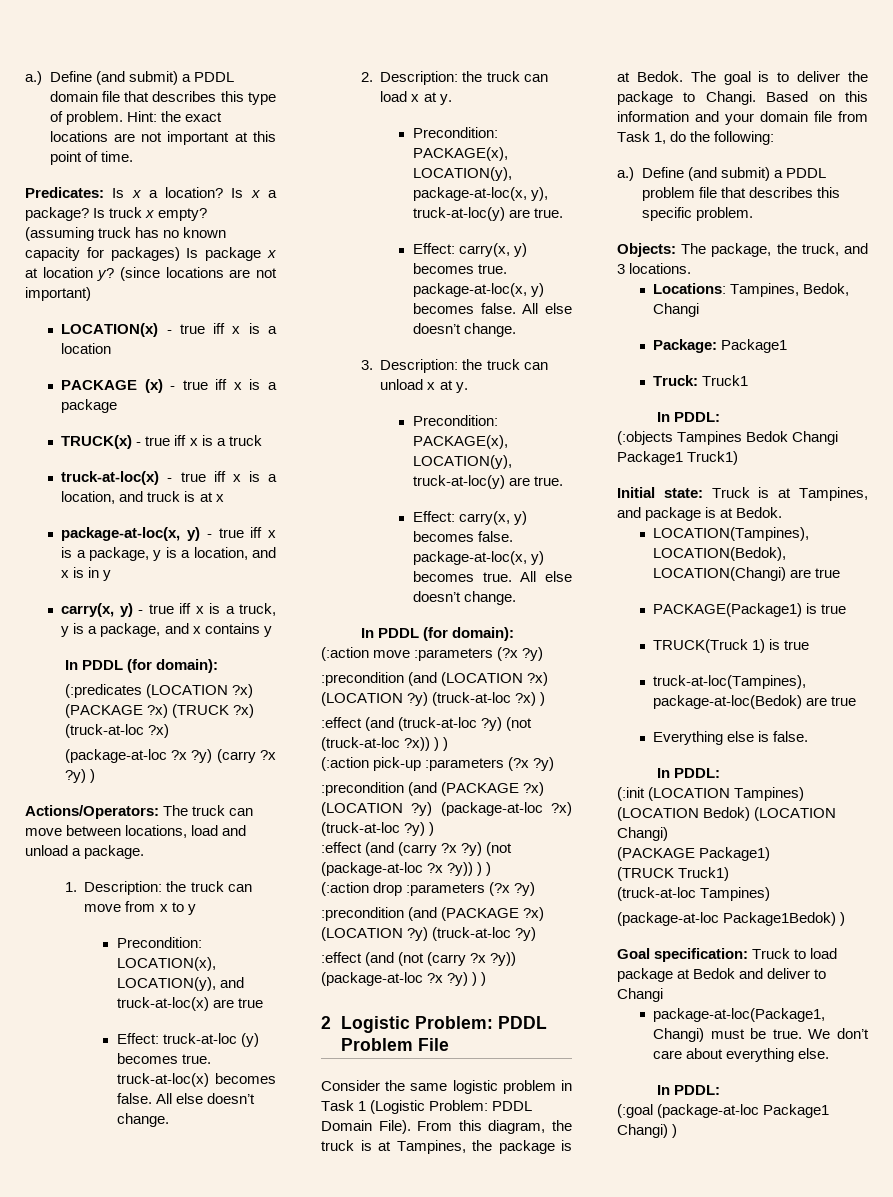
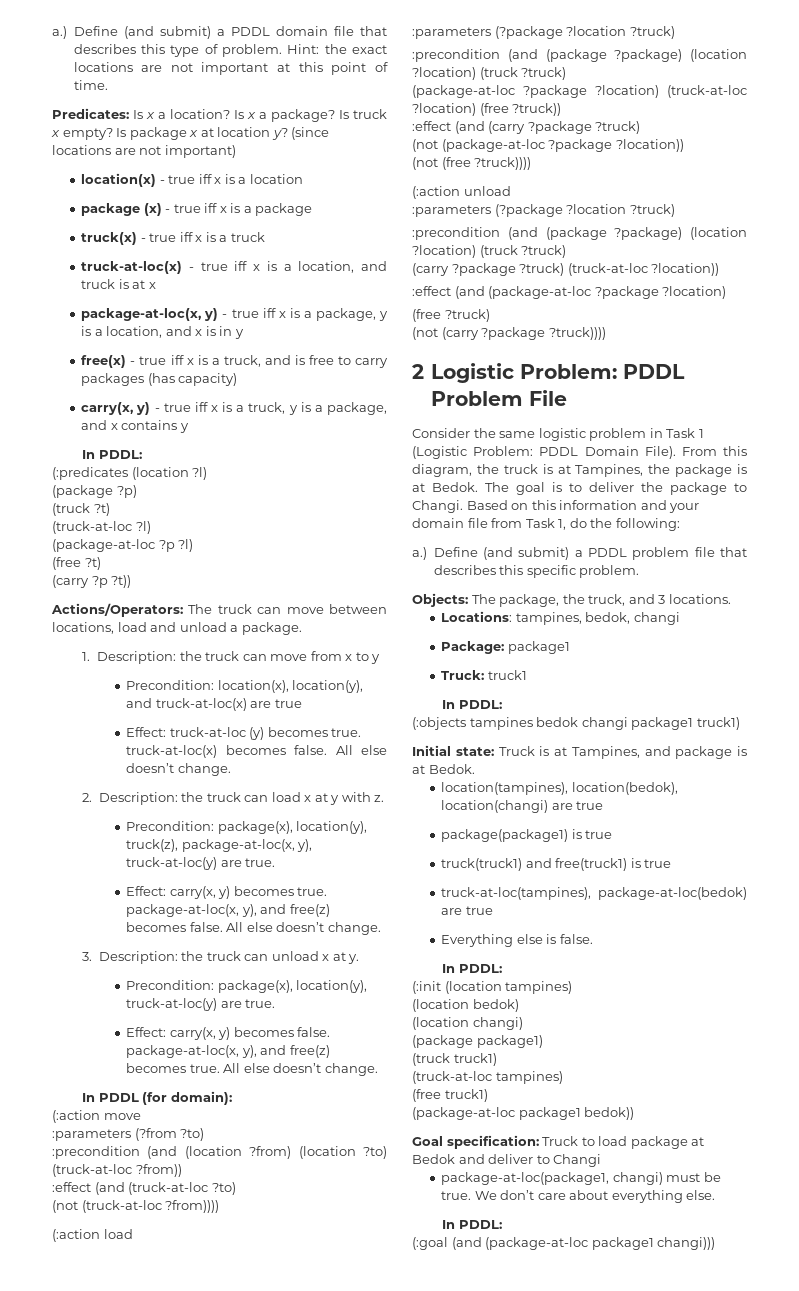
[25,227,227,241] [25,247,180,261] (assuming truck has no known capacity for packages) -> (113, 134) none
[61,323,159,337] LOCATION(x) -> [81,173,157,187] location(x)
[61,380,138,390] PACKAGE -> [81,203,141,216] package
[61,435,133,449] TRUCK(x) -> [81,232,138,245] truck(x)
(112, 575) none -> [81,355,388,368] [81,373,238,386] // free(x) - true iff x is a truck, and is free to carry packages (has capacity)
[81,659,218,673] [64,684,253,698] [64,704,254,718] [64,724,169,738] [64,749,277,763] [64,769,95,783] PDDL (for domain): // (:predicates (LOCATION ?x) (PACKAGE ?x) (TRUCK ?x) (truck-at-loc ?x) // (package-at-loc ?x ?y) (carry ?x ?y) ) -> [98,450,142,459] [52,467,208,480] [52,485,137,498] [52,503,110,516] [52,521,151,534] [52,539,194,552] [52,557,101,570] [52,575,132,588] PDDL: // (:predicates (location ?l) // (package ?p) // (truck ?t) // (truck-at-loc ?l) // (package-at-loc ?p ?l) // (free ?t) // (carry ?p ?t))
[116,957,216,971] [116,977,216,991] LOCATION(x), LOCATION(y), -> [217,680,364,693] location(x), location(y),
[439,94,452,105] [412,127,498,138] [412,147,508,161] [412,167,512,181] y. // Precondition: PACKAGE(x), LOCATION(y), -> [330,792,385,805] [126,821,368,834] [126,839,179,852] y with z. // Precondition: package(x), location(y), truck(z),
[530,283,544,297] y) -> [241,904,330,917] y), and free(z)
[412,435,508,449] [412,455,512,469] PACKAGE(x), LOCATION(y), -> [217,980,368,993] package(x), location(y),
[530,551,544,565] y) -> [241,1045,330,1058] y), and free(z)
[414,647,544,661] [321,672,549,686] [321,692,546,706] :parameters (?x ?y) // :precondition (and (LOCATION ?x) (LOCATION ?y) (truck-at-loc ?x) ) -> [52,1128,205,1141] [52,1146,387,1159] [52,1164,182,1177] // :parameters (?from ?to) // :precondition (and (location ?from) (location ?to) (truck-at-loc ?from))
[481,717,503,731] ?y) -> [211,1182,236,1195] ?to) //
[404,737,449,751] [321,757,555,771] [321,782,545,796] [321,802,572,816] [321,822,435,836] [321,842,513,856] [321,862,492,876] [321,882,536,896] [321,907,545,921] [321,927,537,941] [321,952,517,966] [321,972,487,986] ?x)) ) ) // (:action pick-up :parameters (?x ?y) // :precondition (and (PACKAGE ?x) (LOCATION ?y) (package-at-loc ?x) (truck-at-loc ?y) ) // :effect (and (carry ?x ?y) (not (package-at-loc ?x ?y)) ) ) // (:action drop :parameters (?x ?y) // :precondition (and (PACKAGE ?x) (LOCATION ?y) (truck-at-loc ?y) // :effect (and (not (carry ?x ?y)) (package-at-loc ?x ?y) ) ) -> [165,1200,220,1213] [52,1229,133,1242] [412,26,675,39] [412,49,747,62] [412,67,567,80] [412,85,747,98] [412,103,562,116] [412,121,641,134] [412,139,684,152] [412,157,532,170] [412,186,511,199] [412,204,675,217] [412,227,747,240] [412,245,567,258] [412,263,720,276] [412,286,727,299] [412,309,490,322] [412,327,606,340] ?from)))) // (:action load // :parameters (?package ?location ?truck) // :precondition (and (package ?package) (location ?location) (truck ?truck) // (package-at-loc ?package ?location) (truck-at-loc ?location) (free ?truck)) // :effect (and (carry ?package ?truck) // (not (package-at-loc ?package ?location)) // (not (free ?truck)))) // (:action unload // :parameters (?package ?location ?truck) // :precondition (and (package ?package) (location ?location) (truck ?truck) // (carry ?package ?truck) (truck-at-loc ?location)) // :effect (and (package-at-loc ?package ?location) // (free ?truck) // (not (carry ?package ?truck))))
[730,283,850,297] [653,303,700,317] Tampines, Bedok, Changi -> [515,612,680,625] tampines, bedok, changi
[721,339,788,353] Package1 -> [507,641,570,654] package1
[702,375,749,386] Truck1 -> [487,670,527,680] truck1
[677,431,839,445] [617,451,739,465] Tampines Bedok Changi Package1 Truck1) -> [469,717,740,730] tampines bedok changi package1 truck1)
[653,527,810,541] [653,547,787,561] [653,567,841,581] [653,603,847,617] [653,639,810,653] [653,675,807,689] [653,695,803,709] LOCATION(Tampines), LOCATION(Bedok), LOCATION(Changi) are true // PACKAGE(Package1) is true // TRUCK(Truck 1) is true // truck-at-loc(Tampines), package-at-loc(Bedok) -> [441,782,678,795] [441,800,604,813] [441,829,613,842] [441,858,672,871] [441,887,747,900] location(tampines), location(bedok), location(changi) are true // package(package1) is true // truck(truck1) and free(truck1) is true // truck-at-loc(tampines), package-at-loc(bedok)
[648,787,805,801] [617,807,837,821] [617,827,668,841] [617,847,771,861] [617,867,730,881] [617,887,771,901] [617,912,846,926] (LOCATION Tampines) (LOCATION Bedok) (LOCATION Changi) // (PACKAGE Package1) // (TRUCK Truck1) // (truck-at-loc Tampines) // (package-at-loc Package1Bedok) ) -> [444,981,573,994] [412,999,519,1012] [412,1017,523,1030] [412,1035,543,1048] [412,1053,497,1066] [412,1071,563,1084] [412,1089,488,1102] [412,1107,635,1120] (location tampines) // (location bedok) // (location changi) // (package package1) // (truck truck1) // (truck-at-loc tampines) // (free truck1) // (package-at-loc package1 bedok))
[653,1008,826,1022] [653,1028,705,1042] package-at-loc(Package1, Changi) -> [441,1172,663,1185] package-at-loc(package1, changi)
[657,1104,830,1118] [617,1124,678,1138] (package-at-loc Package1 Changi) ) -> [451,1237,716,1250] (and (package-at-loc package1 changi)))

